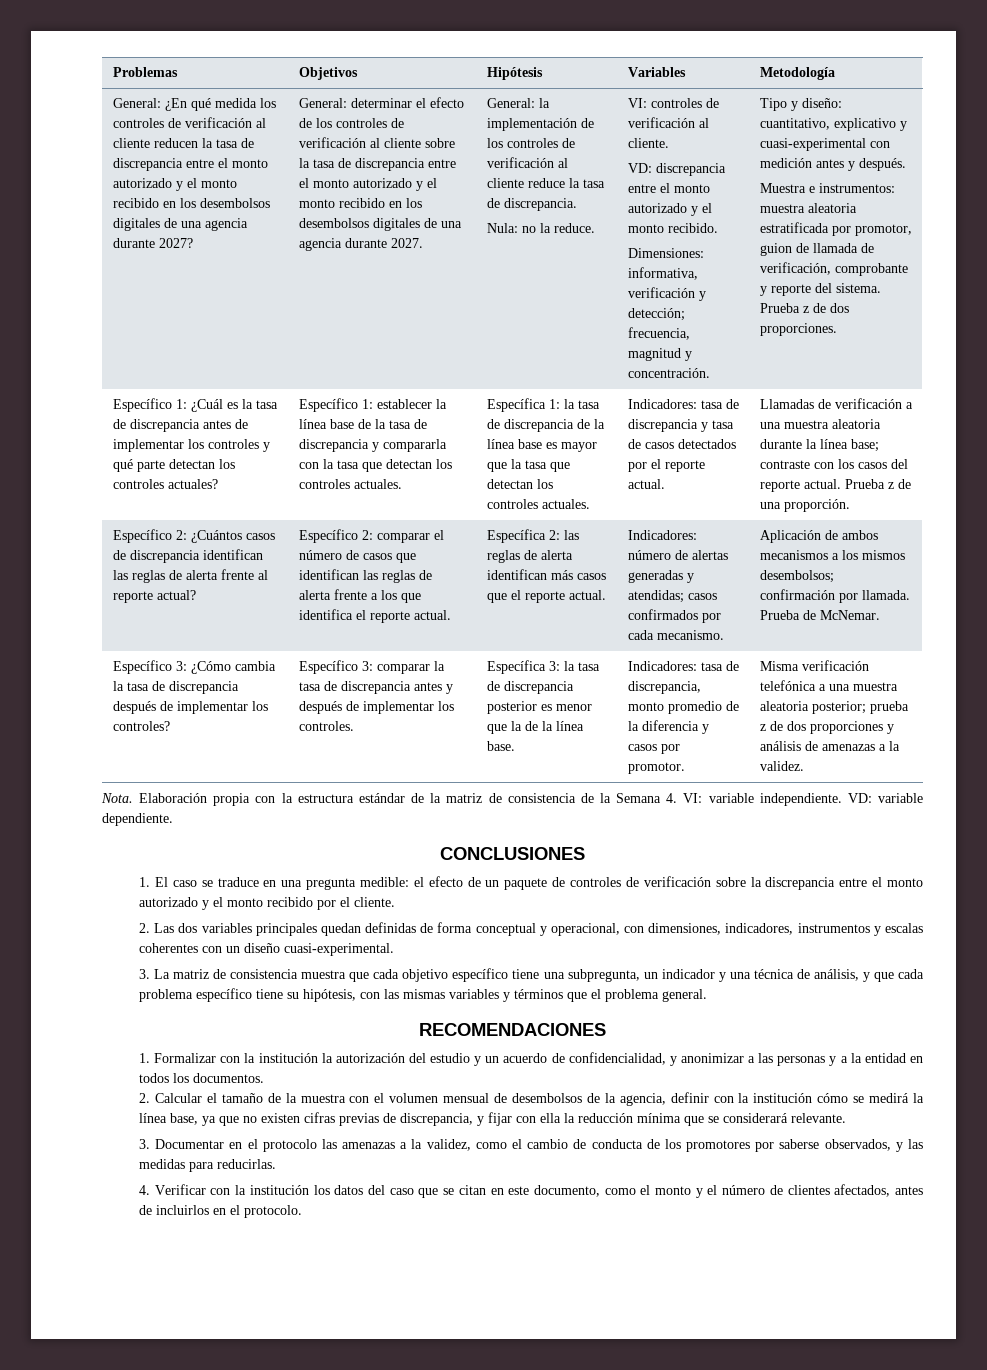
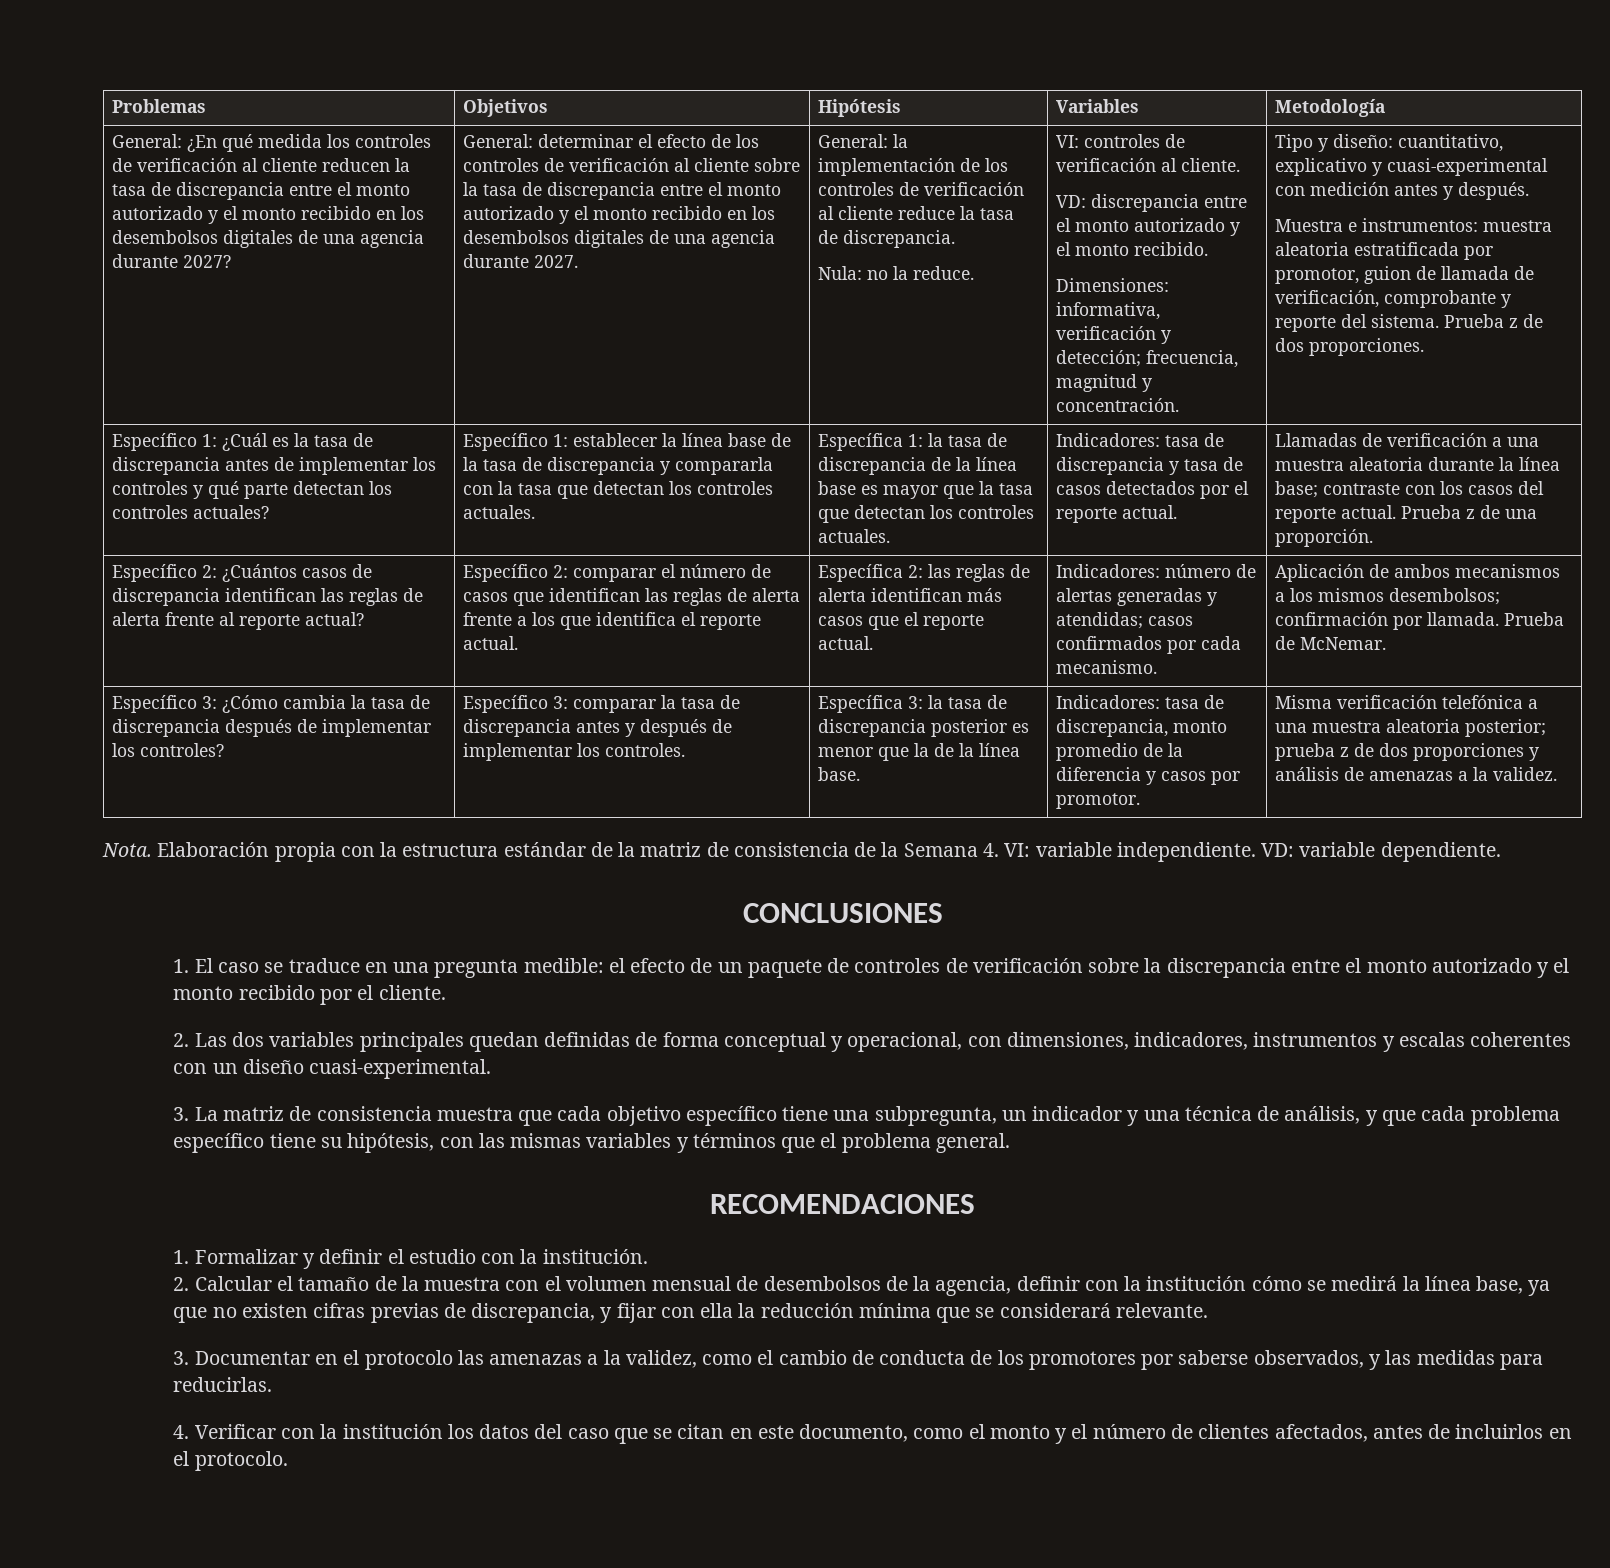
[220,1052,924,1066] [139,1073,265,1083] con la institución la autorización del estudio y un acuerdo de confidencialidad, y anonimizar a las personas y a la entidad en todos los documentos. -> [302,1249,648,1269] y definir el estudio con la institución.

